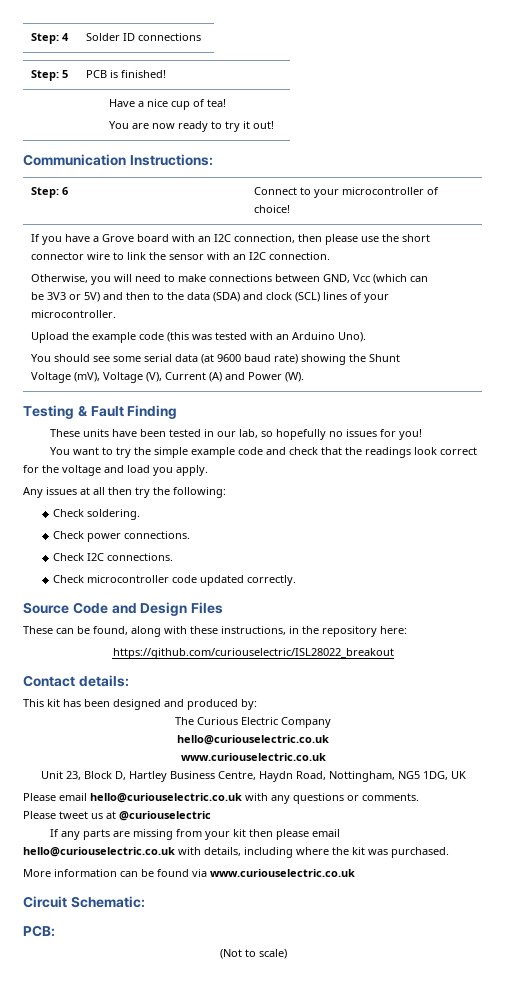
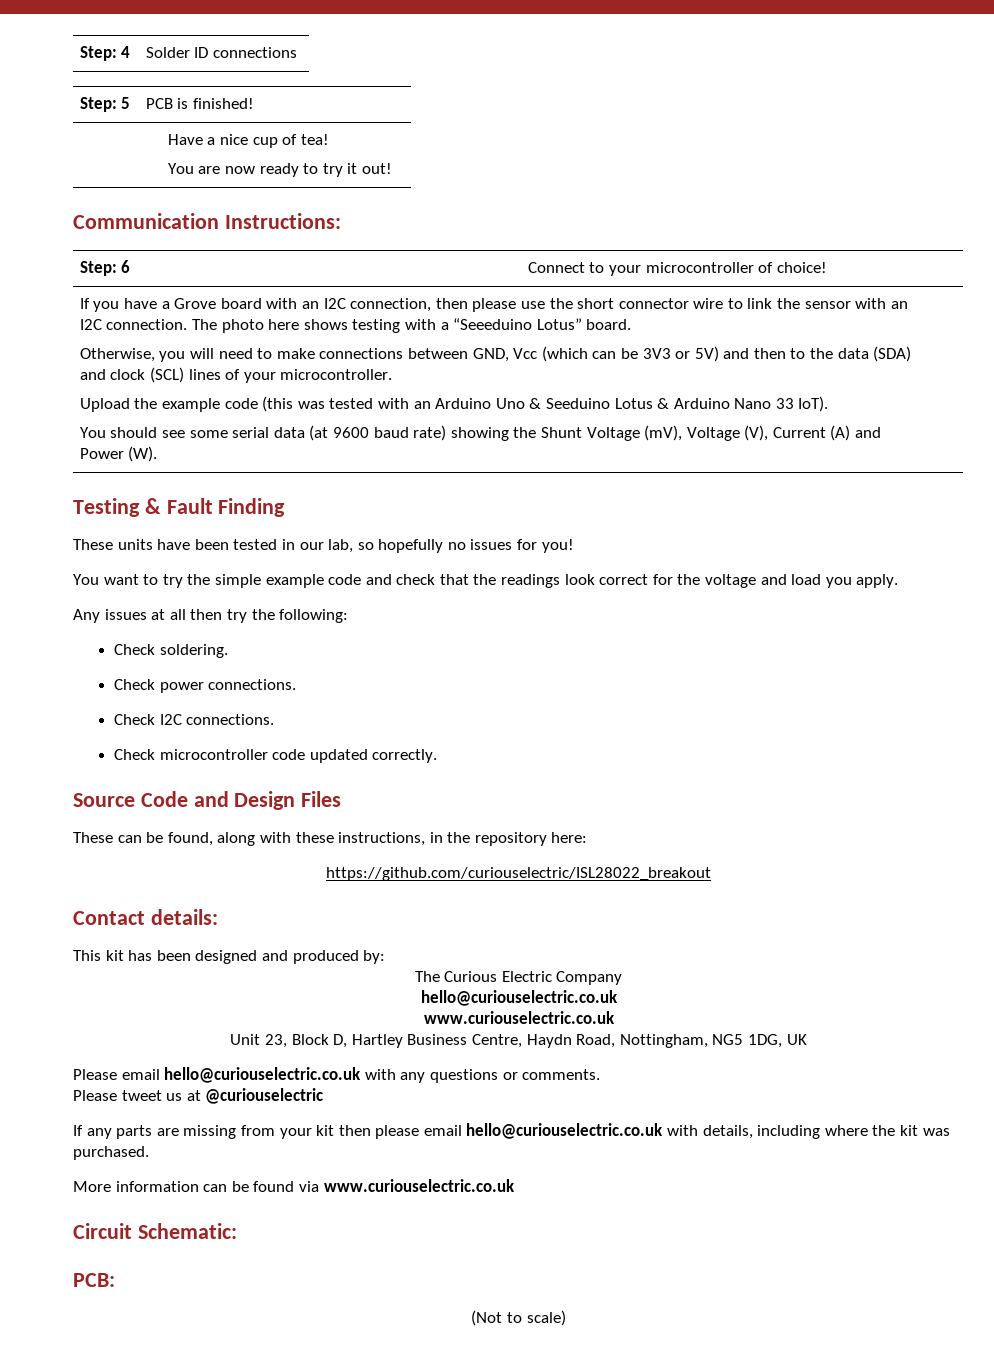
(331, 256) none -> [192,318,632,333] The photo here shows testing with a “Seeeduino Lotus” board.
[338,332,367,342] Uno). -> [495,396,829,412] Uno & Seeduino Lotus & Arduino Nano 33 IoT).

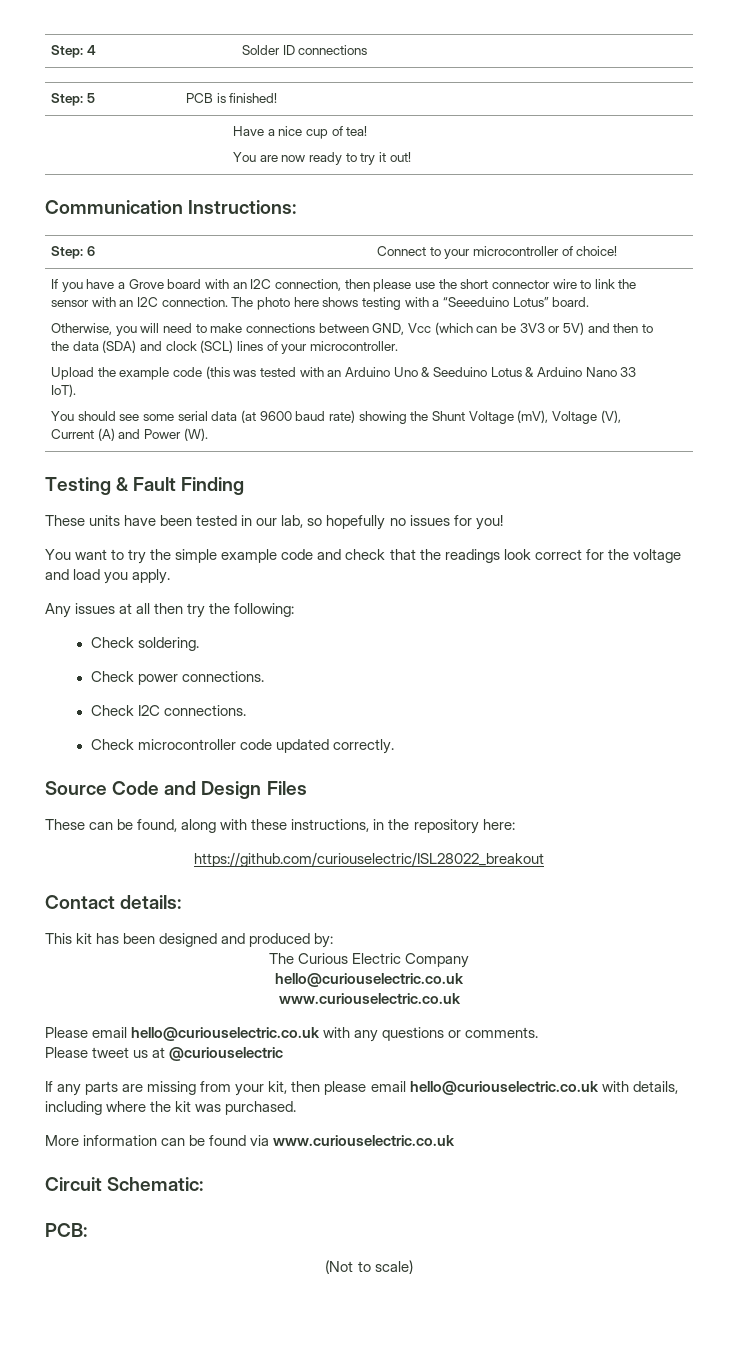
[230,1034,807,1048] // Unit 23, Block D, Hartley Business Centre, Haydn Road, Nottingham, NG5 1DG, UK -> (461, 998) none
[316,1125,335,1136] kit -> [268,1081,288,1094] kit,

